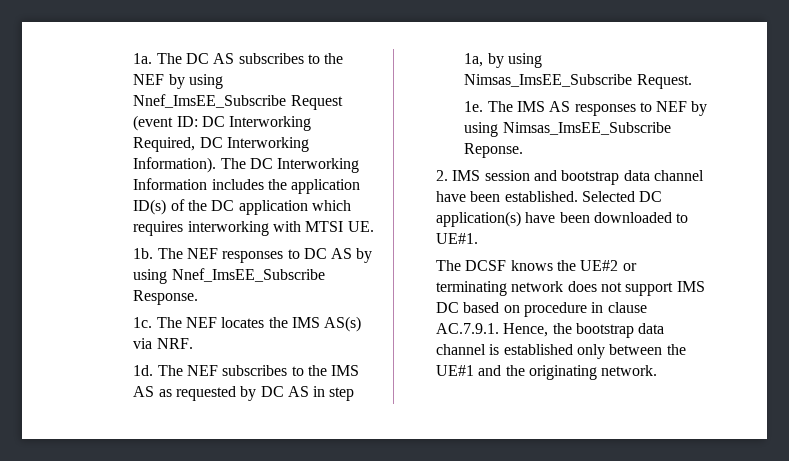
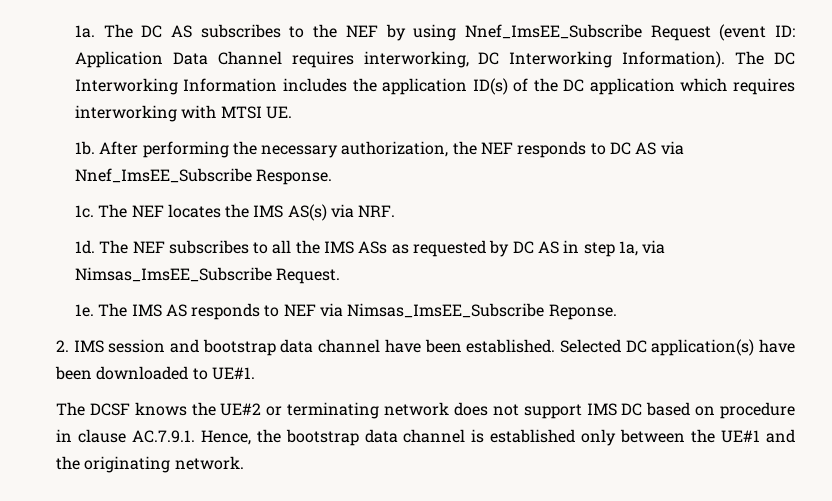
[201,116,312,131] [133,137,196,152] DC Interworking Required, -> [74,51,469,68] Application Data Channel requires interworking,
[157,248,284,263] The NEF responses -> [99,141,587,158] After performing the necessary authorization, the NEF responds
[356,248,373,263] [133,269,168,284] by using -> [660,141,684,155] via
[307,365,360,376] [133,386,155,397] the IMS AS -> [272,240,388,254] all the IMS ASs
[487,53,542,68] by using -> [642,240,666,254] via
[574,104,636,116] responses -> [191,303,261,320] responds
[691,101,708,116] [464,122,499,137] by using -> [320,303,344,317] via

